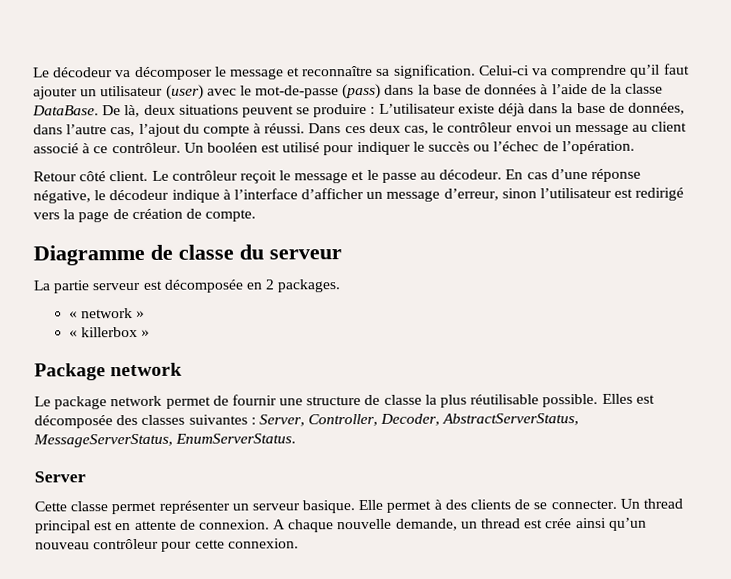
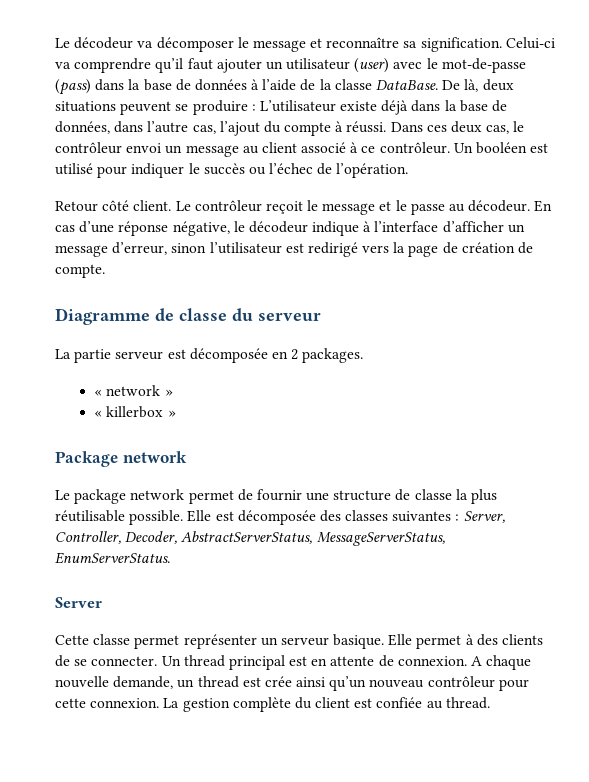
[601,393,633,404] Elles -> [187,510,212,522] Elle
(299, 543) none -> [163,697,490,712] La gestion complète du client est confiée au thread.

